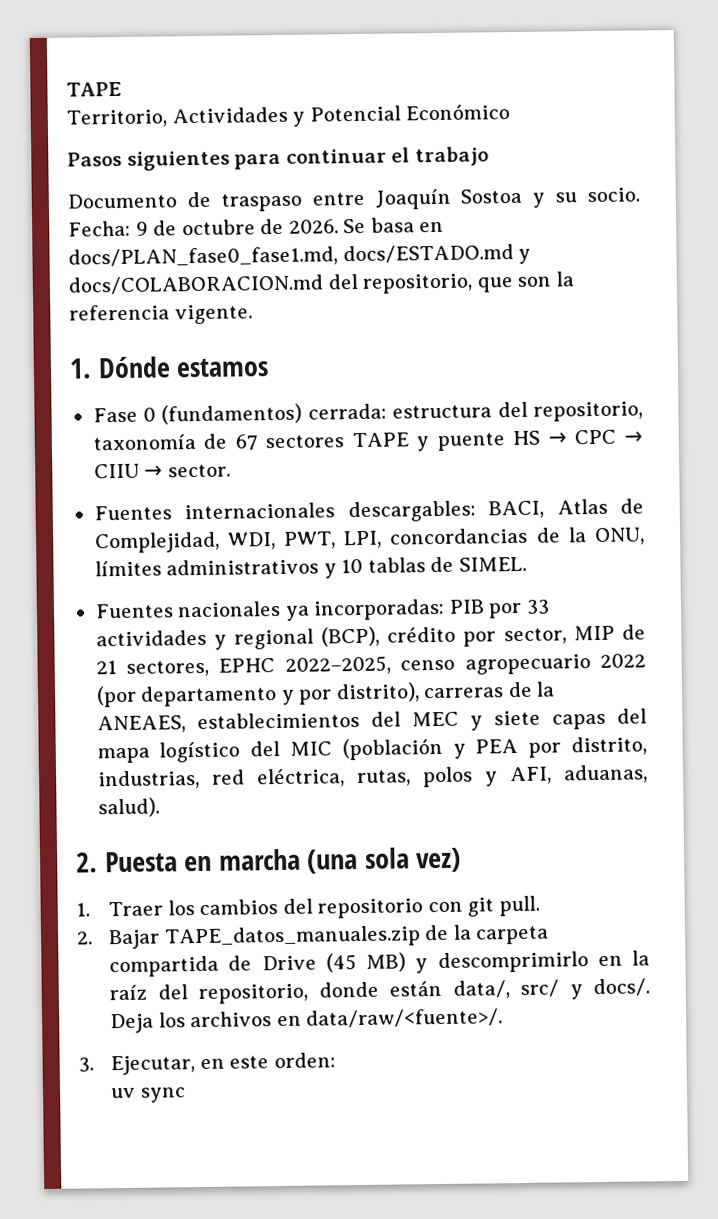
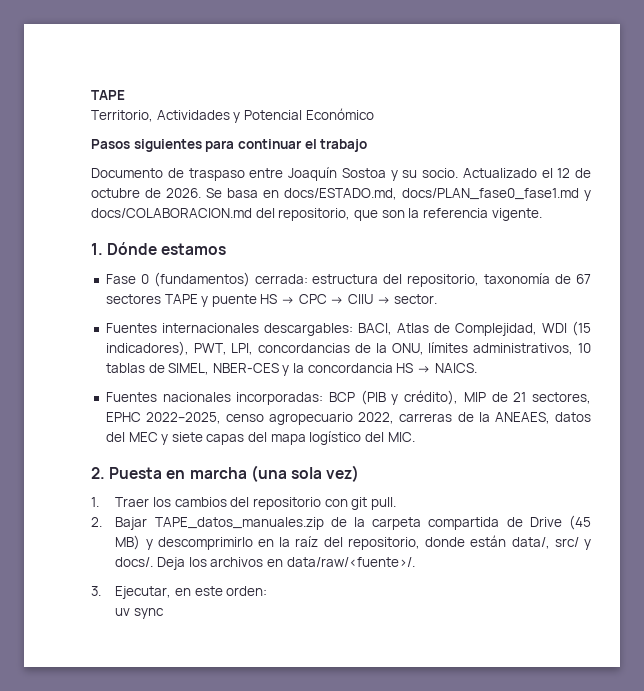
[68,220,149,237] Fecha: 9 -> [462,168,571,178] Actualizado el 12
[68,244,514,268] docs/PLAN_fase0_fase1.md, docs/ESTADO.md -> [284,188,579,200] docs/ESTADO.md, docs/PLAN_fase0_fase1.md
[227,532,276,550] WDI, -> [541,321,591,336] [105,341,189,356] WDI (15 indicadores),
[166,558,337,579] administrativos y -> [473,343,574,355] administrativos,
[458,556,527,572] [94,598,550,621] [95,626,567,650] SIMEL. // Fuentes nacionales ya incorporadas: PIB por 33 actividades y regional (BCP), crédito por sector, -> [168,363,477,376] [105,390,459,405] SIMEL, NBER-CES y la concordancia HS → NAICS. // Fuentes nacionales incorporadas: BCP (PIB y crédito),
[600,653,646,668] [95,682,420,708] 2022 (por departamento y por distrito), -> [358,412,395,424] 2022,
[196,712,360,730] establecimientos -> [555,412,591,422] datos
[289,736,648,761] [97,764,649,790] [97,797,160,818] MIC (población y PEA por distrito, industrias, red eléctrica, rutas, polos y AFI, aduanas, salud). -> [387,432,415,442] MIC.

